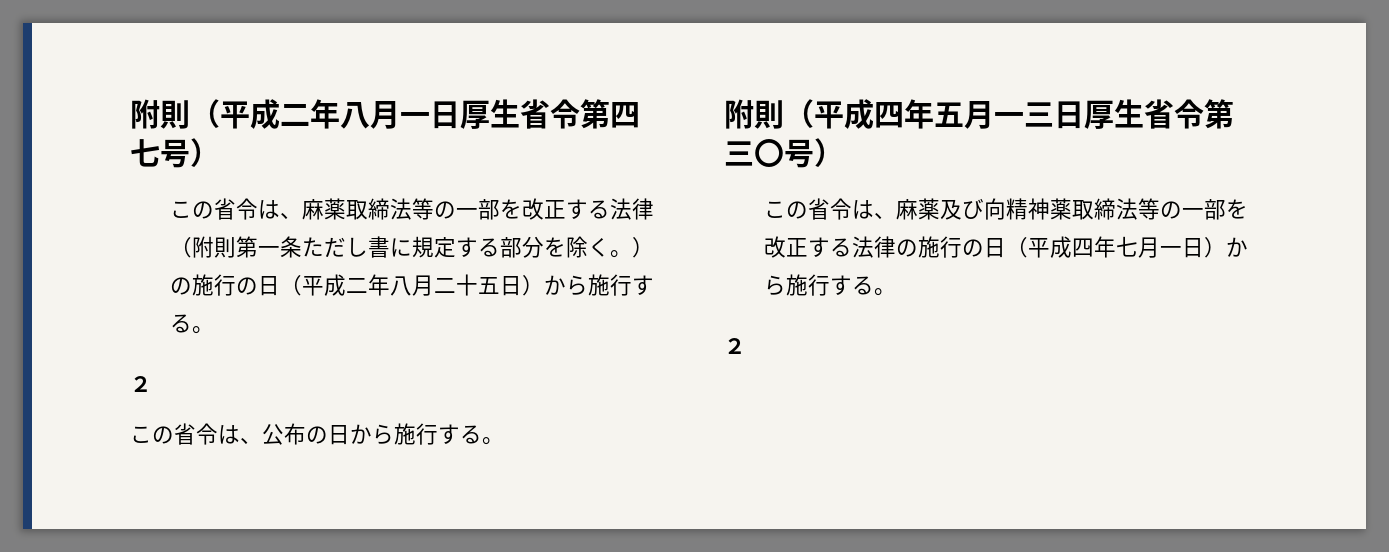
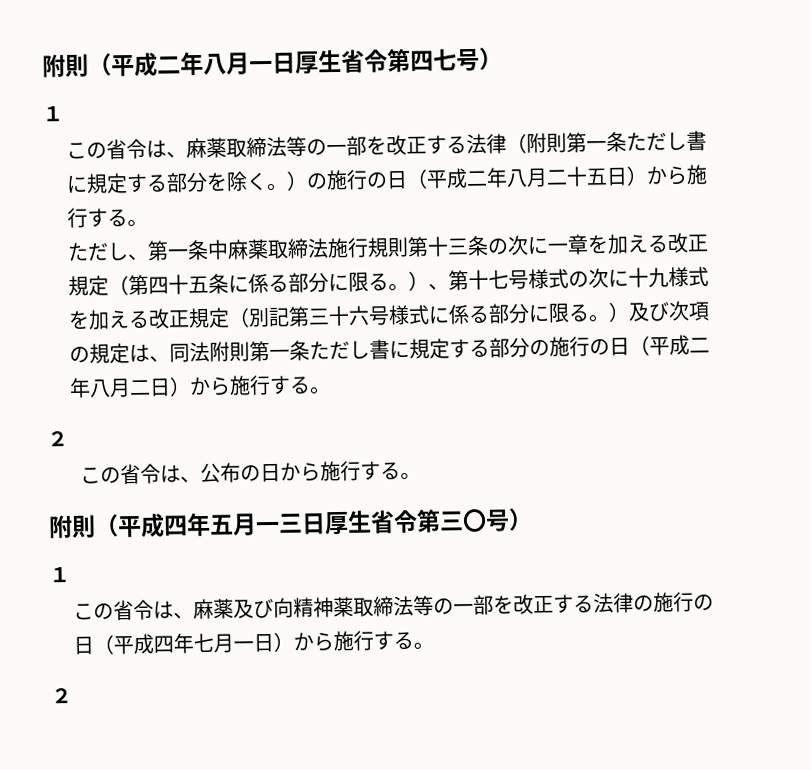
(220, 152) none -> [42,106,64,122] // １
(215, 330) none -> [66,232,709,262] [67,266,709,297] [67,300,710,330] [68,334,710,364] [68,375,331,398] // ただし、第一条中麻薬取締法施行規則第十三条の次に一章を加える改正規定（第四十五条に係る部分に限る。）、第十七号様式の次に十九様式を加える改正規定（別記第三十六号様式に係る部分に限る。）及び次項の規定は、同法附則第一条ただし書に規定する部分の施行の日（平成二年八月二日）から施行する。
(844, 152) none -> [49,567,70,583] // １

